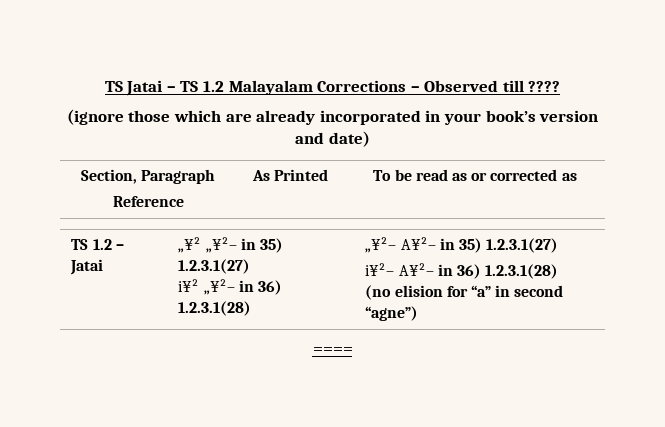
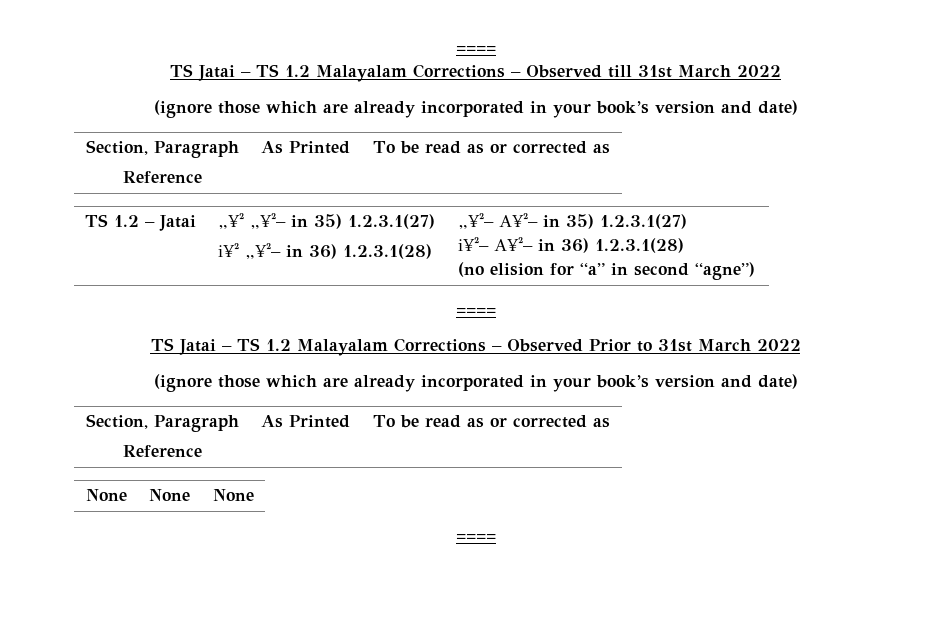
(104, 86) none -> [455,46,496,53] ==== //
[528,81,561,92] ???? -> [638,65,781,78] 31st March 2022
(353, 350) none -> [150,338,801,356] [153,374,798,392] [85,414,239,432] [122,445,202,457] [261,415,350,428] [373,415,610,428] [85,489,127,501] [149,489,190,501] [212,489,254,501] [455,534,496,541] // TS Jatai – TS 1.2 Malayalam Corrections – Observed Prior to 31st March 2022 // (ignore those which are already incorporated in your book’s version and date) // Section, Paragraph // Reference | As Printed | To be read as or corrected as // None | None | None // ====

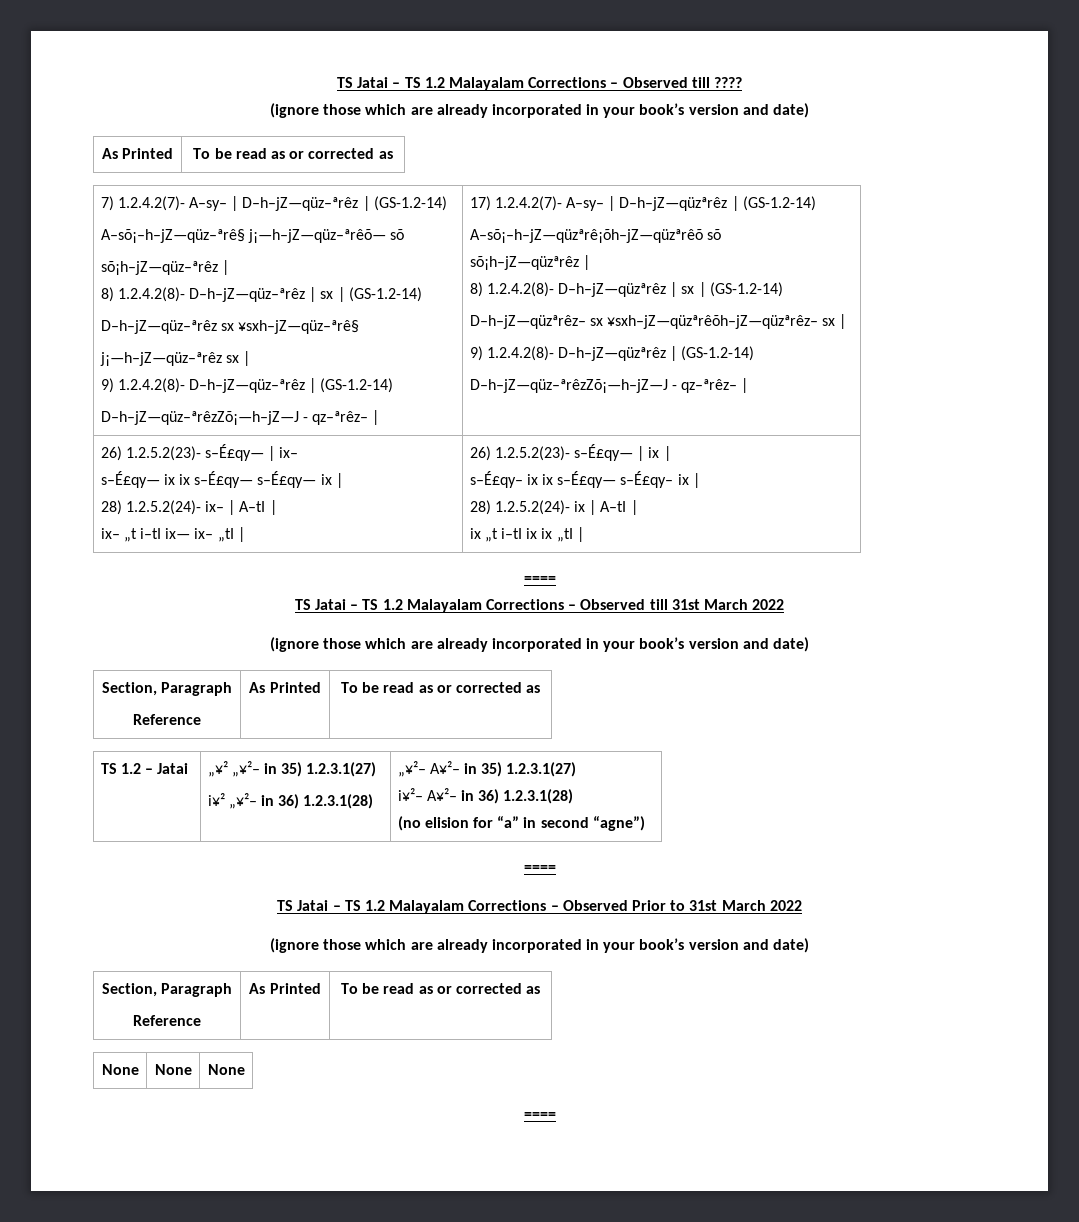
(455, 49) none -> [337,77,742,91] [269,103,810,118] [101,148,174,159] [193,148,393,159] [100,196,447,211] [100,229,404,243] [100,260,229,275] [100,287,422,302] [100,320,359,334] [99,351,250,366] [100,378,394,393] [100,410,380,425] [469,196,816,211] [469,229,721,243] [469,255,590,270] [469,282,783,297] [469,314,847,329] [469,346,755,361] [469,378,749,393] [100,444,299,461] [100,471,343,488] [100,500,277,515] [100,527,245,542] [469,444,671,461] [469,471,700,488] [469,500,638,515] [469,527,584,542] TS Jatai – TS 1.2 Malayalam Corrections – Observed till ???? // (ignore those which are already incorporated in your book’s version and date) // As Printed | To be read as or corrected as // 7) 1.2.4.2(7)- A–sy– | D–h–jZ—qüz–ªrêz | (GS-1.2-14) // A–sõ¡–h–jZ—qüz–ªrê§ j¡—h–jZ—qüz–ªrêõ— sõ // sõ¡h–jZ—qüz–ªrêz | // 8) 1.2.4.2(8)- D–h–jZ—qüz–ªrêz | sx | (GS-1.2-14) // D–h–jZ—qüz–ªrêz sx ¥sxh–jZ—qüz–ªrê§ // j¡—h–jZ—qüz–ªrêz sx | // 9) 1.2.4.2(8)- D–h–jZ—qüz–ªrêz | (GS-1.2-14) // D–h–jZ—qüz–ªrêzZõ¡—h–jZ—J - qz–ªrêz– | | 17) 1.2.4.2(7)- A–sy– | D–h–jZ—qüzªrêz | (GS-1.2-14) // A–sõ¡–h–jZ—qüzªrê¡õh–jZ—qüzªrêõ sõ // sõ¡h–jZ—qüzªrêz | // 8) 1.2.4.2(8)- D–h–jZ—qüzªrêz | sx | (GS-1.2-14) // D–h–jZ—qüzªrêz– sx ¥sxh–jZ—qüzªrêõh–jZ—qüzªrêz– sx | // 9) 1.2.4.2(8)- D–h–jZ—qüzªrêz | (GS-1.2-14) // D–h–jZ—qüz–ªrêzZõ¡—h–jZ—J - qz–ªrêz– | // 26) 1.2.5.2(23)- s–É£qy— | ix– // s–É£qy— ix ix s–É£qy— s–É£qy— ix | // 28) 1.2.5.2(24)- ix– | A–tI | // ix– „t i–tI ix— ix– „tI | | 26) 1.2.5.2(23)- s–É£qy— | ix | // s–É£qy– ix ix s–É£qy— s–É£qy– ix | // 28) 1.2.5.2(24)- ix | A–tI | // ix „t i–tI ix ix „tI | //

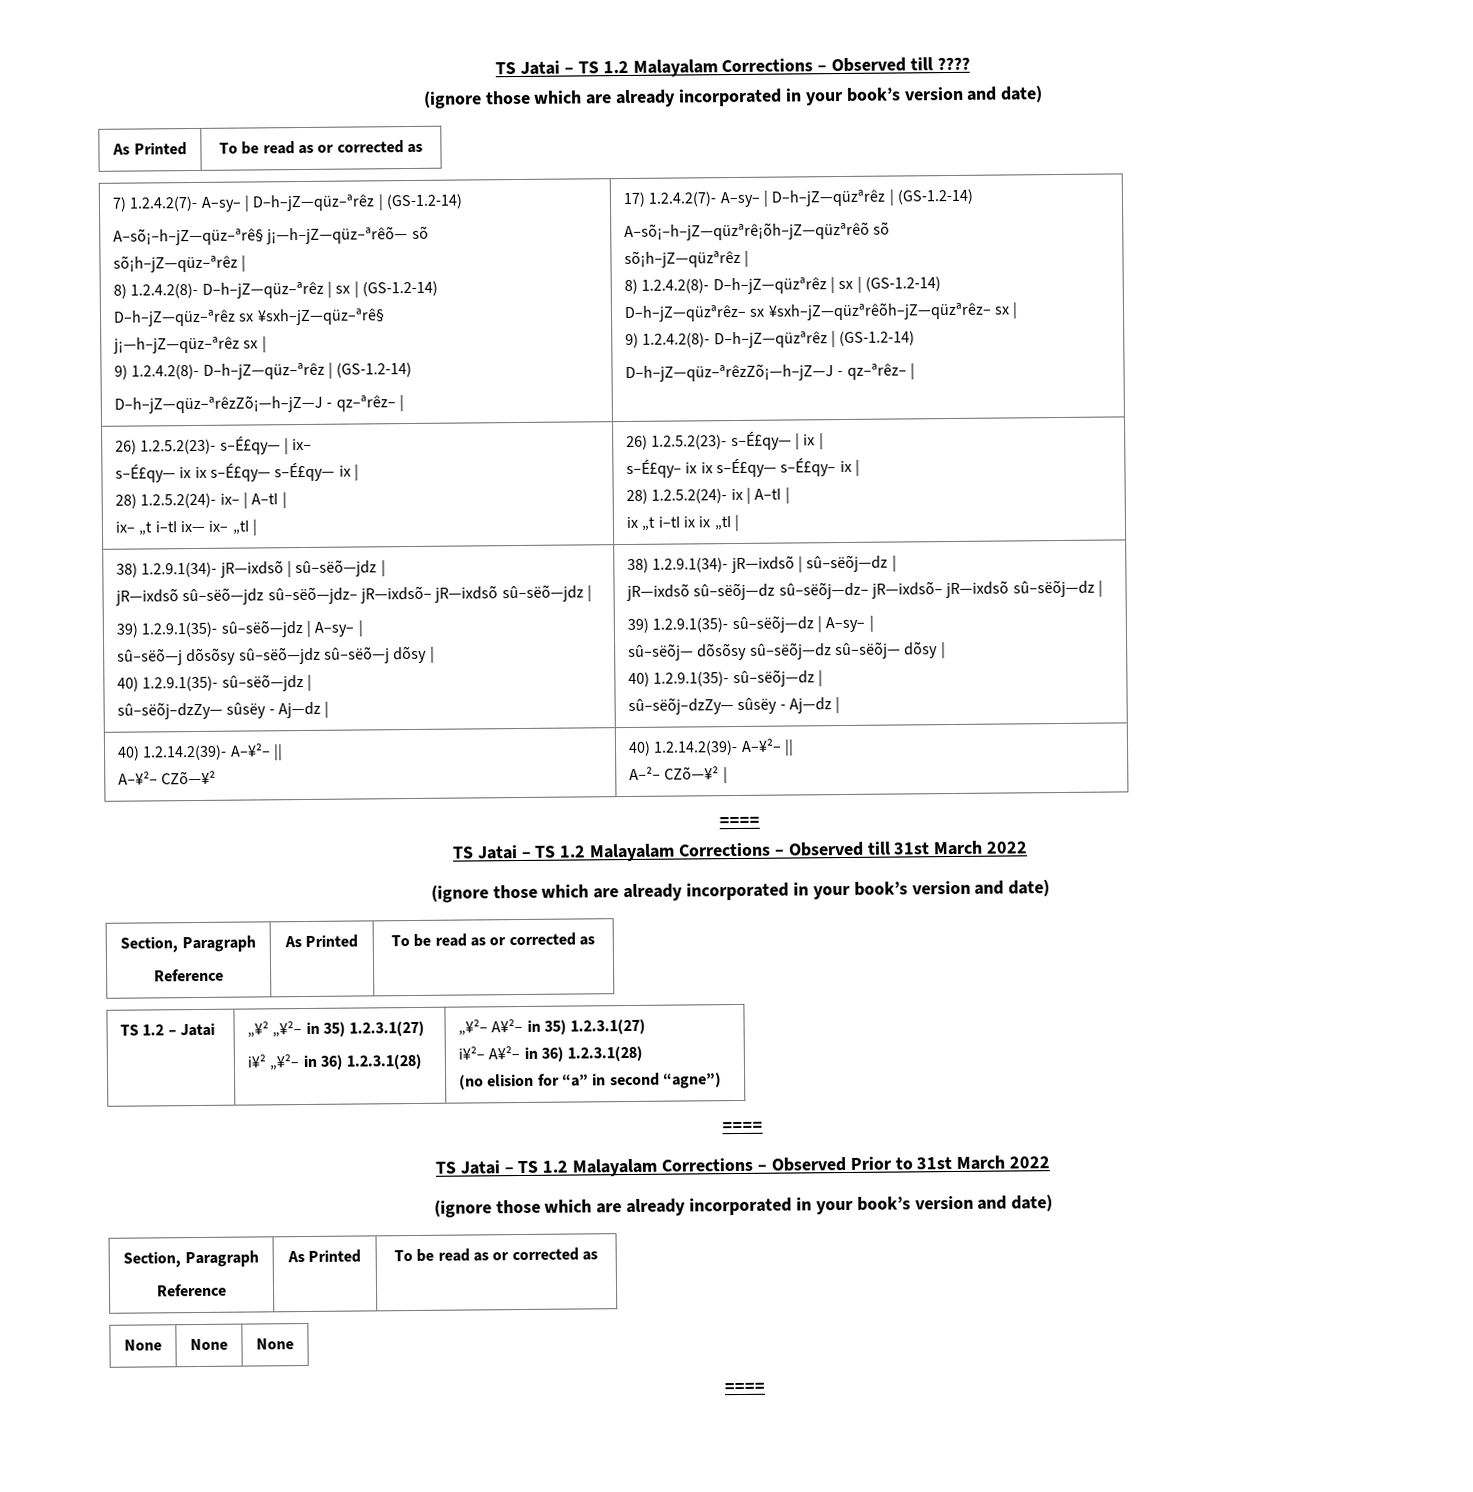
(584, 534) none -> [116,559,386,578] [115,584,593,606] [116,620,363,638] [117,645,435,666] [117,674,313,692] [117,701,330,720] [627,554,897,574] [626,579,1104,602] [627,615,874,634] [628,641,946,661] [628,669,824,688] [628,697,841,715] [117,743,284,761] [118,770,217,785] [628,738,795,756] [629,766,728,784] // 38) 1.2.9.1(34)- jR—ixdsõ | sû–sëõ—jdz | // jR—ixdsõ sû–sëõ—jdz sû–sëõ—jdz– jR—ixdsõ– jR—ixdsõ sû–sëõ—jdz | // 39) 1.2.9.1(35)- sû–sëõ—jdz | A–sy– | // sû–sëõ—j dõsõsy sû–sëõ—jdz sû–sëõ—j dõsy | // 40) 1.2.9.1(35)- sû–sëõ—jdz | // sû–sëõj–dzZy— sûsëy - Aj—dz | | 38) 1.2.9.1(34)- jR—ixdsõ | sû–sëõj—dz | // jR—ixdsõ sû–sëõj—dz sû–sëõj—dz– jR—ixdsõ– jR—ixdsõ sû–sëõj—dz | // 39) 1.2.9.1(35)- sû–sëõj—dz | A–sy– | // sû–sëõj— dõsõsy sû–sëõj—dz sû–sëõj— dõsy | // 40) 1.2.9.1(35)- sû–sëõj—dz | // sû–sëõj–dzZy— sûsëy - Aj—dz | // 40) 1.2.14.2(39)- A–¥²– || // A–¥²– CZõ—¥² | 40) 1.2.14.2(39)- A–¥²– || // A–²– CZõ—¥² |

